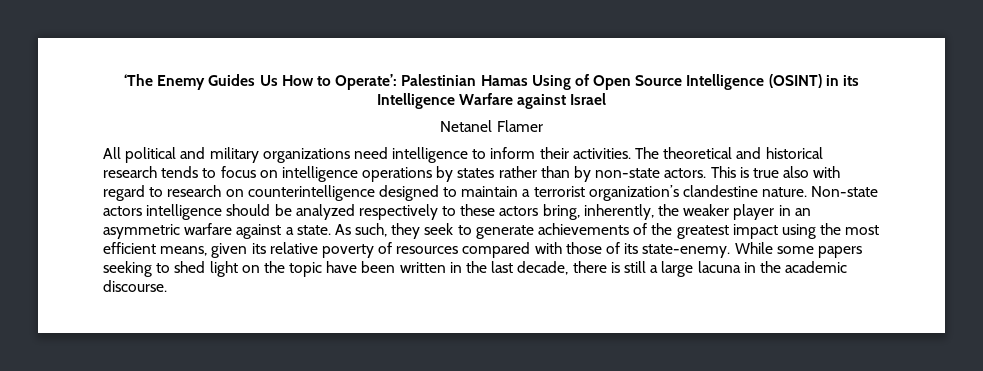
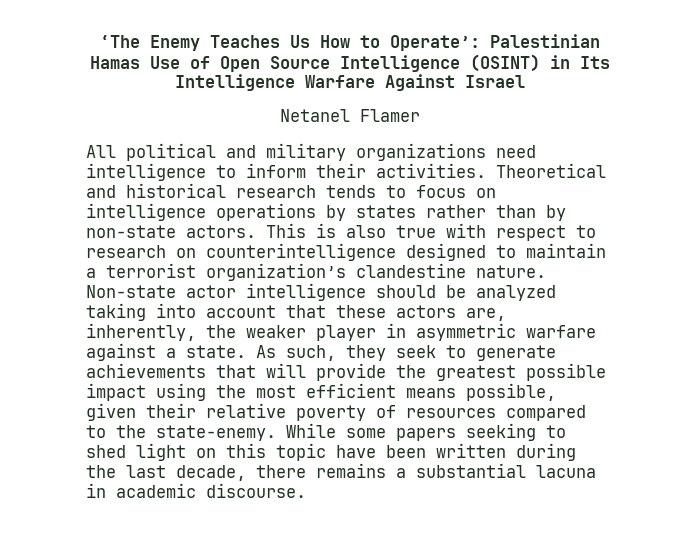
[208,74,256,86] Guides -> [209,35,280,48] Teaches
[531,75,571,90] Using -> [149,56,180,69] Use
[842,75,859,86] its -> [579,56,610,69] Its
[517,94,567,109] against -> [384,74,455,91] Against
[635,147,733,159] The theoretical -> [496,163,606,178] Theoretical
[752,166,841,178] [103,185,145,201] true also with regard -> [346,223,566,241] also true with respect
[103,206,142,216] actors -> [186,285,236,298] actor
[358,204,457,220] respectively to -> [86,303,326,321] taking into account that
[542,204,580,220] bring, -> [466,308,506,321] are,
[794,208,811,216] an -> (406, 330) none
[633,223,648,235] of -> [216,363,386,381] that will provide
(729, 232) none -> [526,363,606,381] possible
[160,243,266,258] means, given its -> [406,383,556,401] [86,403,196,421] means possible, given their
[534,242,639,254] with those of its -> [86,425,146,438] to the
[263,261,285,273] the -> [226,443,266,458] this
[449,262,462,273] in -> [516,443,576,461] during
[610,261,694,277] is still a large -> [316,463,526,478] remains a substantial
[759,261,781,273] the -> (106, 490) none

